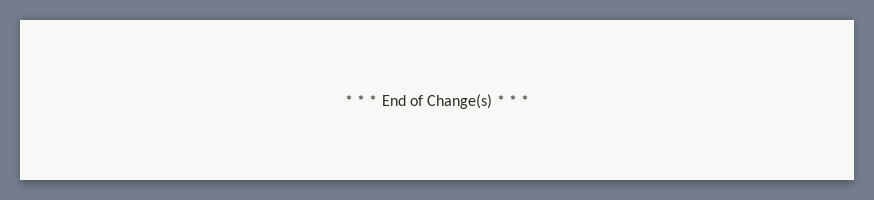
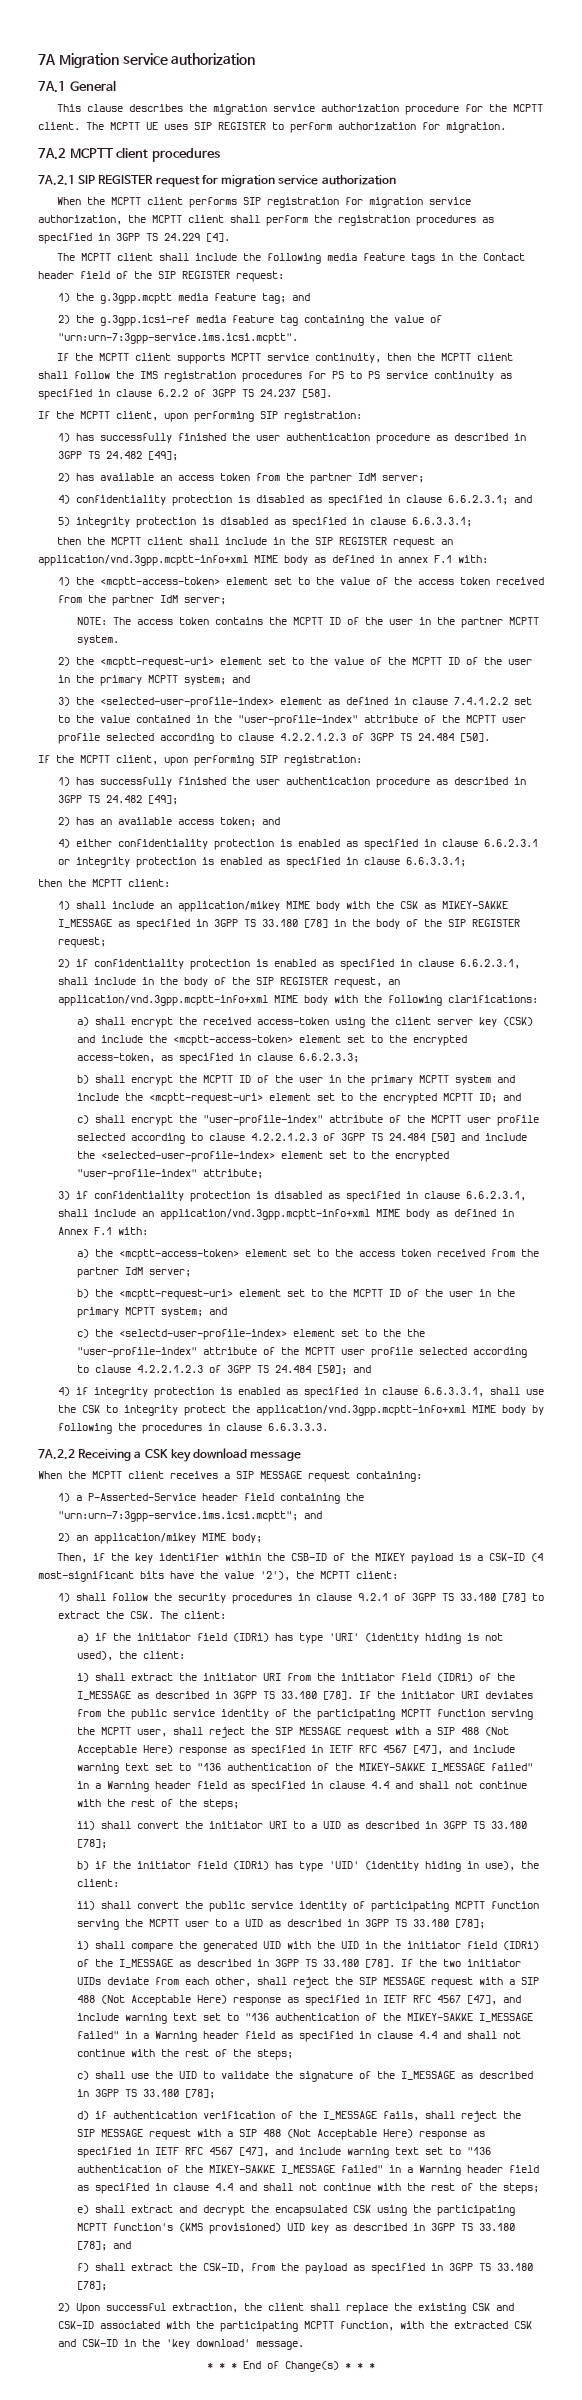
(344, 100) none -> [38,53,256,68] [38,80,116,93] [56,104,543,115] [38,122,506,133] [38,147,220,162] [38,175,396,187] [56,197,471,208] [38,215,494,226] [38,233,230,244] [56,253,525,264] [38,271,284,282] [57,293,310,304] [57,315,442,326] [57,333,298,344] [56,353,513,364] [38,371,512,382] [38,389,332,400] [38,411,362,422] [57,433,526,444] [57,451,178,461] [57,473,424,484] [57,495,532,506] [57,517,472,528] [56,537,453,548] [38,555,488,566] [57,577,544,588] [57,595,226,606] [77,617,540,628] [77,635,120,645] [57,657,532,668] [57,675,250,686] [57,697,532,708] [57,715,526,726] [57,733,490,744] [38,755,362,766] [57,777,526,788] [57,795,178,805] [57,817,280,827] [57,839,538,850] [57,857,466,868] [38,879,170,887] [57,901,508,912] [57,919,520,930] [57,937,106,948] [57,959,520,970] [57,977,400,988] [57,995,538,1006] [77,1017,534,1028] [77,1035,468,1046] [77,1053,360,1064] [77,1075,516,1086] [77,1093,522,1104] [77,1115,540,1126] [77,1133,528,1144] [77,1151,450,1162] [77,1169,264,1180] [57,1191,526,1202] [57,1209,514,1220] [57,1227,148,1235] [77,1249,540,1260] [77,1267,192,1278] [77,1289,516,1300] [77,1307,228,1318] [77,1329,426,1340] [77,1347,528,1358] [77,1365,372,1375] [57,1387,544,1398] [57,1405,544,1416] [57,1423,328,1434] [38,1448,302,1462] [38,1471,422,1482] [57,1493,364,1504] [57,1511,322,1522] [57,1533,262,1544] [56,1553,543,1564] [38,1571,398,1582] [57,1593,544,1604] [57,1611,226,1619] [77,1633,504,1644] [77,1651,186,1661] [77,1673,516,1682] [77,1691,534,1700] [77,1709,534,1720] [77,1727,510,1738] [77,1745,516,1756] [77,1763,534,1774] [77,1781,528,1792] [77,1799,240,1810] [77,1821,528,1830] [77,1839,108,1849] [77,1861,540,1872] [77,1879,120,1887] [77,1901,540,1912] [77,1919,486,1930] [77,1941,540,1952] [77,1959,522,1968] [77,1977,540,1988] [77,1995,522,2006] [77,2013,534,2024] [77,2031,522,2042] [77,2049,294,2060] [77,2071,534,2082] [77,2089,216,2099] [77,2111,522,2122] [77,2129,486,2140] [77,2147,492,2158] [77,2165,540,2176] [77,2183,540,2194] [77,2205,516,2216] [77,2223,516,2234] [77,2241,132,2251] [77,2263,534,2274] [77,2281,108,2291] [57,2303,514,2314] [57,2321,532,2332] [57,2339,304,2350] 7A Migration service authorization // 7A.1 General // This clause describes the migration service authorization procedure for the MCPTT client. The MCPTT UE uses SIP REGISTER to perform authorization for migration. // 7A.2 MCPTT client procedures // 7A.2.1 SIP REGISTER request for migration service authorization // When the MCPTT client performs SIP registration for migration service authorization, the MCPTT client shall perform the registration procedures as specified in 3GPP TS 24.229 [4]. // The MCPTT client shall include the following media feature tags in the Contact header field of the SIP REGISTER request: // 1) the g.3gpp.mcptt media feature tag; and // 2) the g.3gpp.icsi-ref media feature tag containing the value of "urn:urn-7:3gpp-service.ims.icsi.mcptt". // If the MCPTT client supports MCPTT service continuity, then the MCPTT client shall follow the IMS registration procedures for PS to PS service continuity as specified in clause 6.2.2 of 3GPP TS 24.237 [58]. // If the MCPTT client, upon performing SIP registration: // 1) has successfully finished the user authentication procedure as described in 3GPP TS 24.482 [49]; // 2) has available an access token from the partner IdM server; // 4) confidentiality protection is disabled as specified in clause 6.6.2.3.1; and // 5) integrity protection is disabled as specified in clause 6.6.3.3.1; // then the MCPTT client shall include in the SIP REGISTER request an application/vnd.3gpp.mcptt-info+xml MIME body as defined in annex F.1 with: // 1) the <mcptt-access-token> element set to the value of the access token received from the partner IdM server; // NOTE: The access token contains the MCPTT ID of the user in the partner MCPTT system. // 2) the <mcptt-request-uri> element set to the value of the MCPTT ID of the user in the primary MCPTT system; and // 3) the <selected-user-profile-index> element as defined in clause 7.4.1.2.2 set to the value contained in the "user-profile-index" attribute of the MCPTT user profile selected according to clause 4.2.2.1.2.3 of 3GPP TS 24.484 [50]. // If the MCPTT client, upon performing SIP registration: // 1) has successfully finished the user authentication procedure as described in 3GPP TS 24.482 [49]; // 2) has an available access token; and // 4) either confidentiality protection is enabled as specified in clause 6.6.2.3.1 or integrity protection is enabled as specified in clause 6.6.3.3.1; // then the MCPTT client: // 1) shall include an application/mikey MIME body with the CSK as MIKEY-SAKKE I_MESSAGE as specified in 3GPP TS 33.180 [78] in the body of the SIP REGISTER request; // 2) if confidentiality protection is enabled as specified in clause 6.6.2.3.1, shall include in the body of the SIP REGISTER request, an application/vnd.3gpp.mcptt-info+xml MIME body with the following clarifications: // a) shall encrypt the received access-token using the client server key (CSK) and include the <mcptt-access-token> element set to the encrypted access-token, as specified in clause 6.6.2.3.3; // b) shall encrypt the MCPTT ID of the user in the primary MCPTT system and include the <mcptt-request-uri> element set to the encrypted MCPTT ID; and // c) shall encrypt the "user-profile-index" attribute of the MCPTT user profile selected according to clause 4.2.2.1.2.3 of 3GPP TS 24.484 [50] and include the <selected-user-profile-index> element set to the encrypted "user-profile-index" attribute; // 3) if confidentiality protection is disabled as specified in clause 6.6.2.3.1, shall include an application/vnd.3gpp.mcptt-info+xml MIME body as defined in Annex F.1 with: // a) the <mcptt-access-token> element set to the access token received from the partner IdM server; // b) the <mcptt-request-uri> element set to the MCPTT ID of the user in the primary MCPTT system; and // c) the <selectd-user-profile-index> element set to the the "user-profile-index" attribute of the MCPTT user profile selected according to clause 4.2.2.1.2.3 of 3GPP TS 24.484 [50]; and // 4) if integrity protection is enabled as specified in clause 6.6.3.3.1, shall use the CSK to integrity protect the application/vnd.3gpp.mcptt-info+xml MIME body by following the procedures in clause 6.6.3.3.3. // 7A.2.2 Receiving a CSK key download message // When the MCPTT client receives a SIP MESSAGE request containing: // 1) a P-Asserted-Service header field containing the "urn:urn-7:3gpp-service.ims.icsi.mcptt"; and // 2) an application/mikey MIME body; // Then, if the key identifier within the CSB-ID of the MIKEY payload is a CSK-ID (4 most-significant bits have the value '2'), the MCPTT client: // 1) shall follow the security procedures in clause 9.2.1 of 3GPP TS 33.180 [78] to extract the CSK. The client: // a) if the initiator field (IDRi) has type 'URI' (identity hiding is not used), the client: // i) shall extract the initiator URI from the initiator field (IDRi) of the I_MESSAGE as described in 3GPP TS 33.180 [78]. If the initiator URI deviates from the public service identity of the participating MCPTT function serving the MCPTT user, shall reject the SIP MESSAGE request with a SIP 488 (Not Acceptable Here) response as specified in IETF RFC 4567 [47], and include warning text set to "136 authentication of the MIKEY-SAKKE I_MESSAGE failed" in a Warning header field as specified in clause 4.4 and shall not continue with the rest of the steps; // ii) shall convert the initiator URI to a UID as described in 3GPP TS 33.180 [78]; // b) if the initiator field (IDRi) has type 'UID' (identity hiding in use), the client: // ii) shall convert the public service identity of participating MCPTT function serving the MCPTT user to a UID as described in 3GPP TS 33.180 [78]; // i) shall compare the generated UID with the UID in the initiator field (IDRi) of the I_MESSAGE as described in 3GPP TS 33.180 [78]. If the two initiator UIDs deviate from each other, shall reject the SIP MESSAGE request with a SIP 488 (Not Acceptable Here) response as specified in IETF RFC 4567 [47], and include warning text set to "136 authentication of the MIKEY-SAKKE I_MESSAGE failed" in a Warning header field as specified in clause 4.4 and shall not continue with the rest of the steps; // c) shall use the UID to validate the signature of the I_MESSAGE as described in 3GPP TS 33.180 [78]; // d) if authentication verification of the I_MESSAGE fails, shall reject the SIP MESSAGE request with a SIP 488 (Not Acceptable Here) response as specified in IETF RFC 4567 [47], and include warning text set to "136 authentication of the MIKEY-SAKKE I_MESSAGE failed" in a Warning header field as specified in clause 4.4 and shall not continue with the rest of the steps; // e) shall extract and decrypt the encapsulated CSK using the participating MCPTT function's (KMS provisioned) UID key as described in 3GPP TS 33.180 [78]; and // f) shall extract the CSK-ID, from the payload as specified in 3GPP TS 33.180 [78]; // 2) Upon successful extraction, the client shall replace the existing CSK and CSK-ID associated with the participating MCPTT function, with the extracted CSK and CSK-ID in the 'key download' message. //

